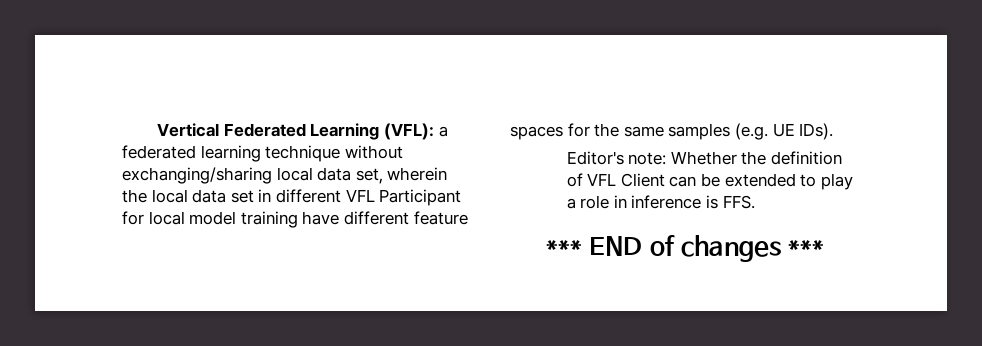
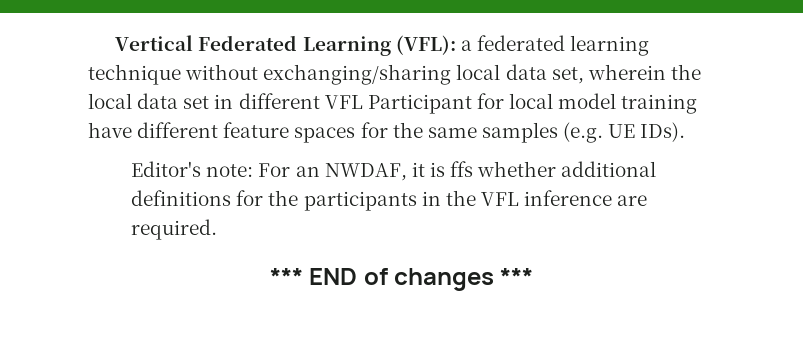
[670,151,842,165] [566,173,853,190] [566,195,755,209] Whether the definition of VFL Client can be extended to play a role in inference is FFS. -> [258,161,657,181] [131,190,648,211] [131,219,218,240] For an NWDAF, it is ffs whether additional definitions for the participants in the VFL inference are required.

